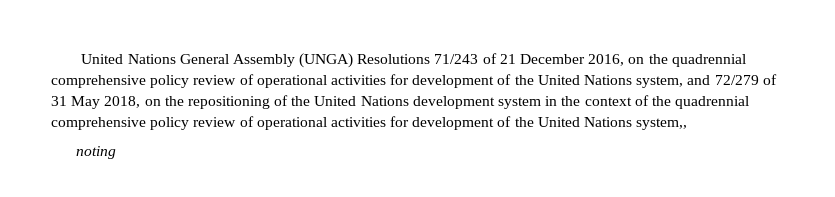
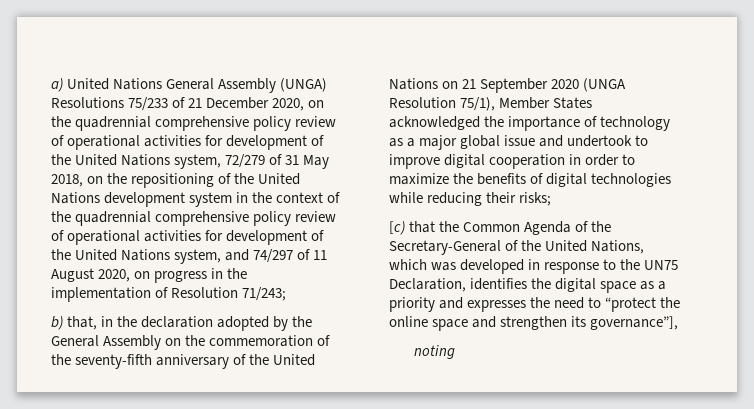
(81, 59) none -> [51,78,63,92] a)
[434,54,479,64] 71/243 -> [128,97,169,111] 75/233
[588,54,625,66] 2016, -> [272,98,305,111] 2020,
[687,75,711,85] and -> (222, 161) none
[636,118,688,130] system,, -> [174,249,328,264] [51,268,248,283] [51,287,287,302] [51,316,313,331] [51,335,331,350] [51,354,316,369] [389,78,627,93] [389,97,593,111] [389,116,671,131] [389,135,649,150] [389,154,636,169] [389,173,672,187] [389,192,552,206] [389,221,612,235] [389,240,645,255] [389,259,679,274] [389,278,667,293] [389,297,681,312] [389,316,679,331] system, and 74/297 of 11 August 2020, on progress in the implementation of Resolution 71/243; // b) that, in the declaration adopted by the General Assembly on the commemoration of the seventy-fifth anniversary of the United Nations on 21 September 2020 (UNGA Resolution 75/1), Member States acknowledged the importance of technology as a major global issue and undertook to improve digital cooperation in order to maximize the benefits of digital technologies while reducing their risks; // [c) that the Common Agenda of the Secretary-General of the United Nations, which was developed in response to the UN75 Declaration, identifies the digital space as a priority and expresses the need to “protect the online space and strengthen its governance”],

